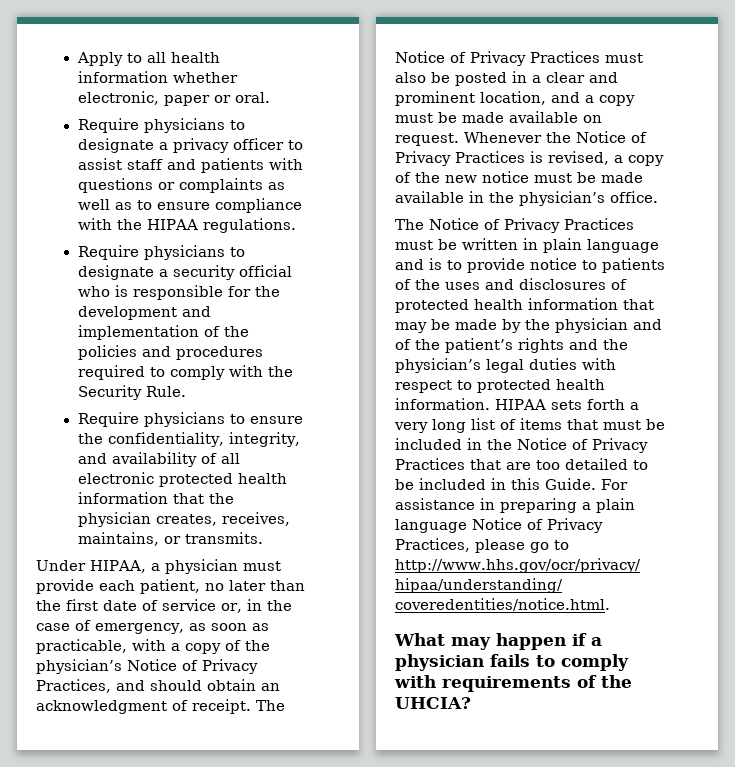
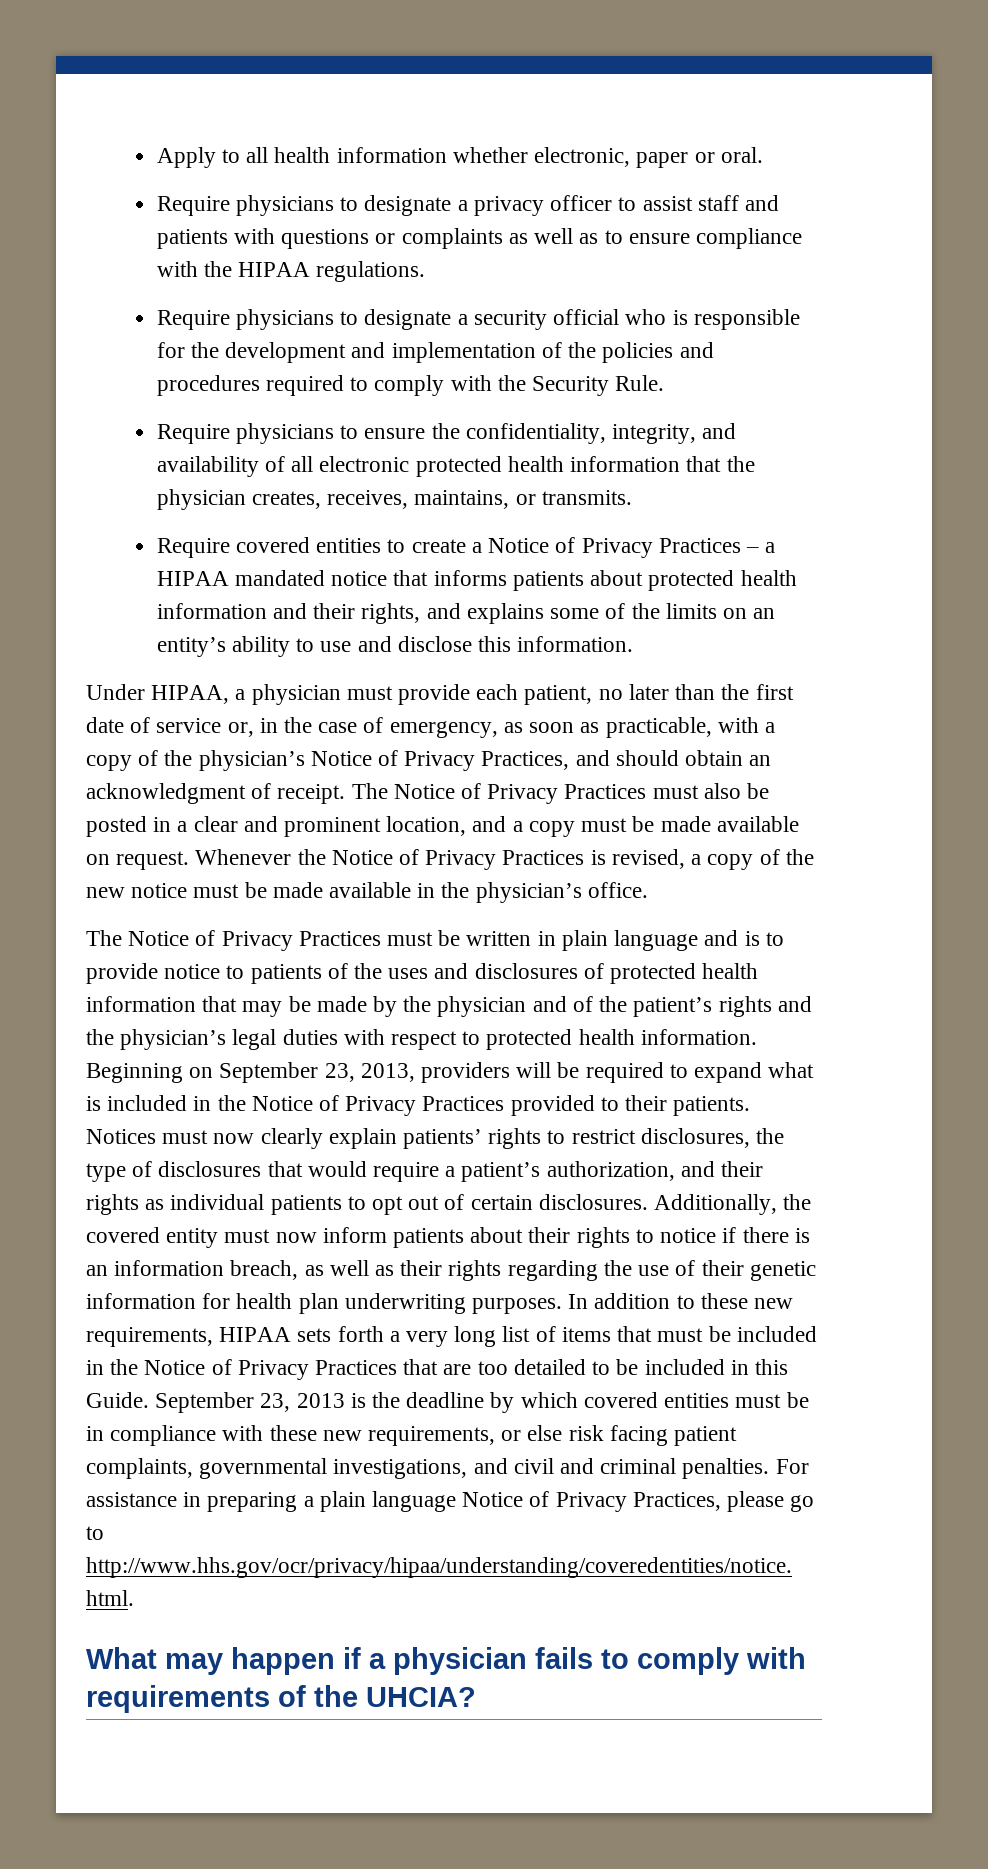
(263, 538) none -> [156,537,776,558] [156,570,797,591] [156,603,776,624] [156,636,634,657] // Require covered entities to create a Notice of Privacy Practices – a HIPAA mandated notice that informs patients about protected health information and their rights, and explains some of the limits on an entity’s ability to use and disclose this information.
(490, 404) none -> [86,1062,815,1083] [86,1095,751,1116] [86,1128,785,1149] [86,1161,764,1182] [86,1194,812,1215] [86,1227,810,1248] [86,1260,816,1281] [86,1293,794,1314] [86,1327,213,1347] Beginning on September 23, 2013, providers will be required to expand what is included in the Notice of Privacy Practices provided to their patients. Notices must now clearly explain patients’ rights to restrict disclosures, the type of disclosures that would require a patient’s authorization, and their rights as individual patients to opt out of certain disclosures. Additionally, the covered entity must now inform patients about their rights to notice if there is an information breach, as well as their rights regarding the use of their genetic information for health plan underwriting purposes. In addition to these new requirements,
(596, 484) none -> [155,1392,809,1413] [86,1425,738,1446] [86,1458,770,1479] September 23, 2013 is the deadline by which covered entities must be in compliance with these new requirements, or else risk facing patient complaints, governmental investigations, and civil and criminal penalties.

